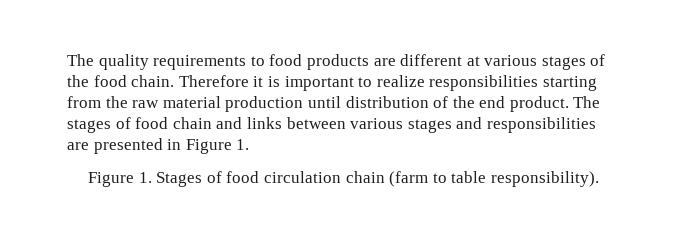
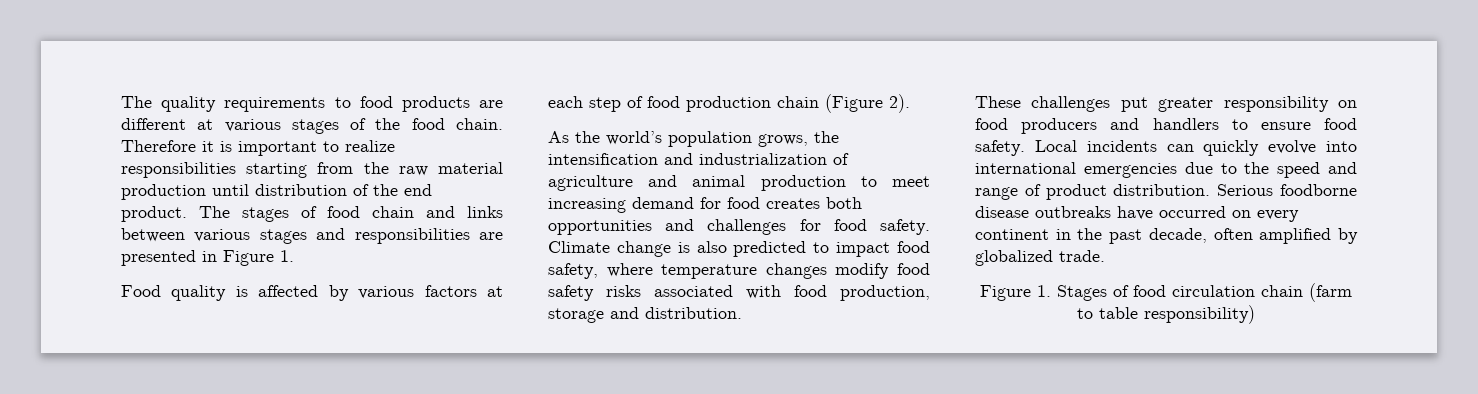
(250, 144) none -> [121,285,503,301] [548,94,910,113] [548,131,839,147] [548,153,849,165] [548,175,930,191] [548,197,862,213] [548,219,930,235] [548,241,930,257] [548,263,930,279] [548,285,930,301] [548,307,742,323] [975,96,1357,112] [975,118,1357,134] [975,140,1357,156] [975,162,1357,178] [975,184,1357,200] [975,206,1299,222] [975,228,1358,244] [975,250,1105,266] // Food quality is affected by various factors at each step of food production chain (Figure 2). // As the world’s population grows, the intensification and industrialization of agriculture and animal production to meet increasing demand for food creates both opportunities and challenges for food safety. Climate change is also predicted to impact food safety, where temperature changes modify food safety risks associated with food production, storage and distribution. // These challenges put greater responsibility on food producers and handlers to ensure food safety. Local incidents can quickly evolve into international emergencies due to the speed and range of product distribution. Serious foodborne disease outbreaks have occurred on every continent in the past decade, often amplified by globalized trade.
[490,171,599,187] responsibility). -> [1144,305,1255,324] responsibility)

